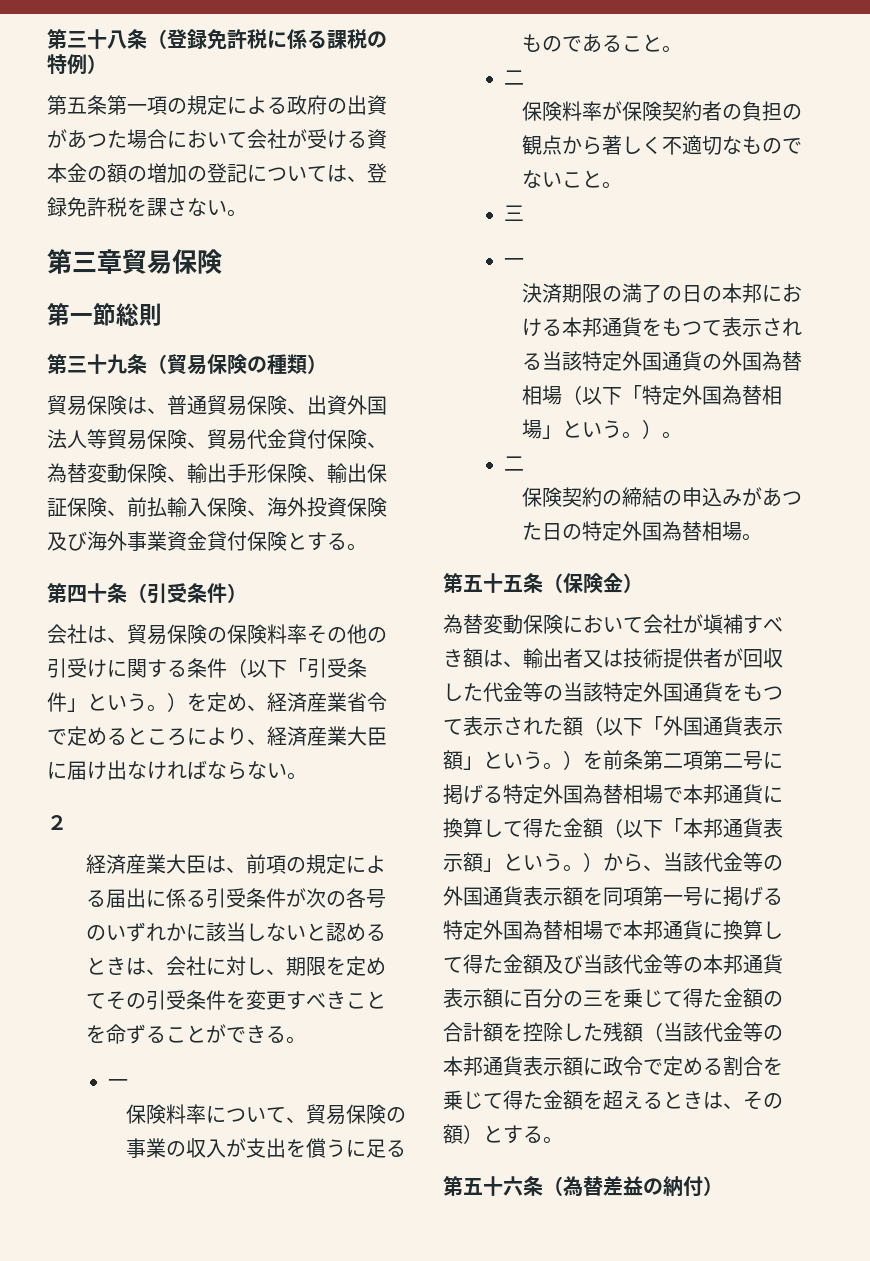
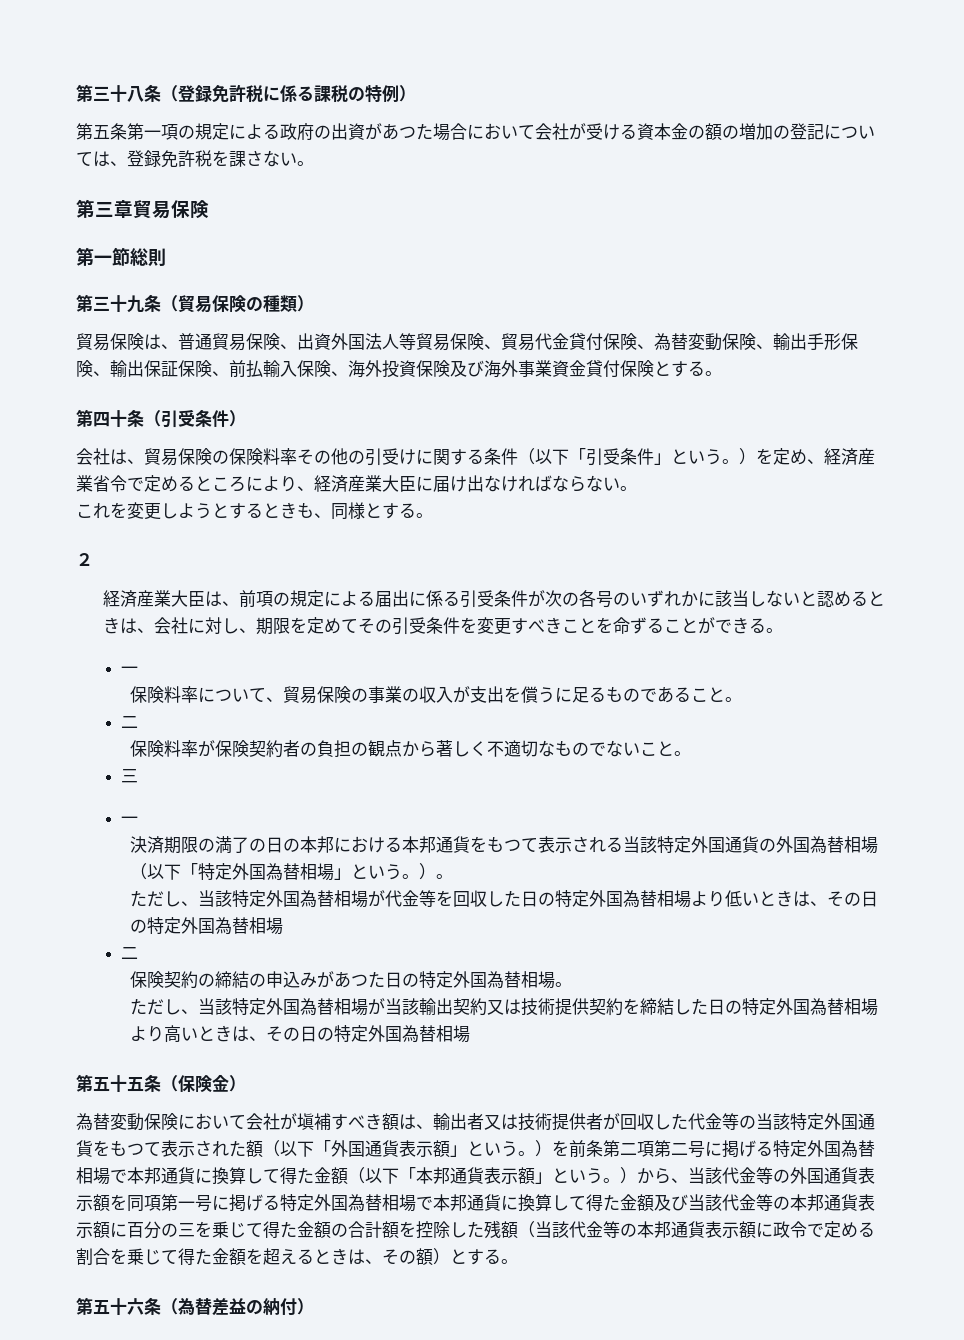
(307, 776) none -> [76,502,433,520] // これを変更しようとするときも、同様とする。
(682, 435) none -> [129,890,878,908] [129,917,283,935] // ただし、当該特定外国為替相場が代金等を回収した日の特定外国為替相場より低いときは、その日の特定外国為替相場
(762, 537) none -> [129,998,878,1016] [129,1025,470,1043] // ただし、当該特定外国為替相場が当該輸出契約又は技術提供契約を締結した日の特定外国為替相場より高いときは、その日の特定外国為替相場

